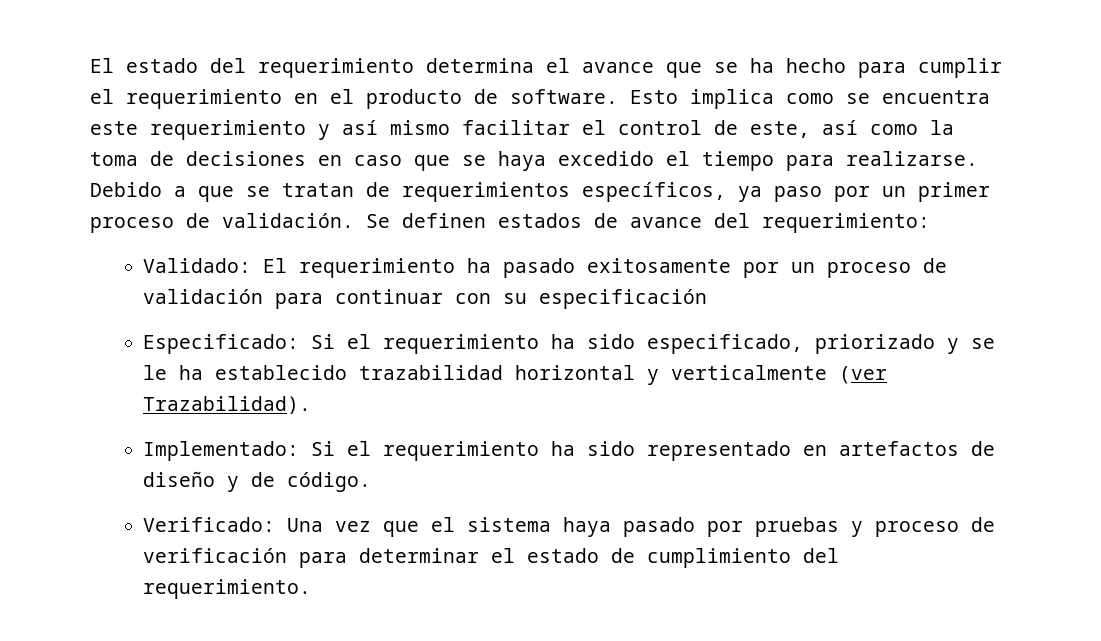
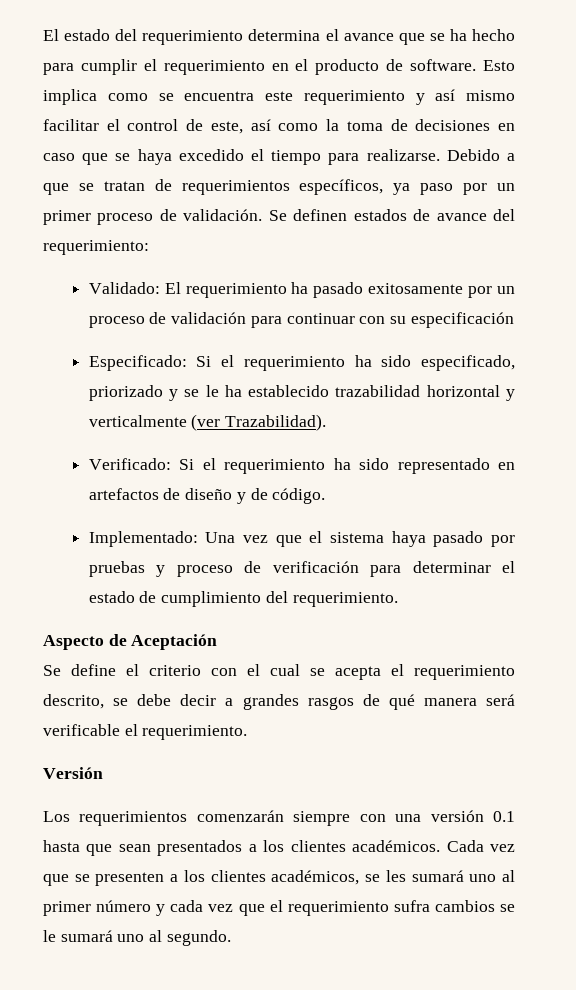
[143,441,300,461] Implementado: -> [88,458,171,470] Verificado:
[143,517,276,532] Verificado: -> [88,531,198,547] Implementado:
(312, 589) none -> [43,634,218,650] [43,664,515,680] [43,694,515,710] [43,724,248,740] [43,767,103,779] [43,810,516,826] [43,840,516,856] [43,870,516,886] [43,900,515,916] [43,930,231,946] // Aspecto de Aceptación // Se define el criterio con el cual se acepta el requerimiento descrito, se debe decir a grandes rasgos de qué manera será verificable el requerimiento. // Versión // Los requerimientos comenzarán siempre con una versión 0.1 hasta que sean presentados a los clientes académicos. Cada vez que se presenten a los clientes académicos, se les sumará uno al primer número y cada vez que el requerimiento sufra cambios se le sumará uno al segundo.

